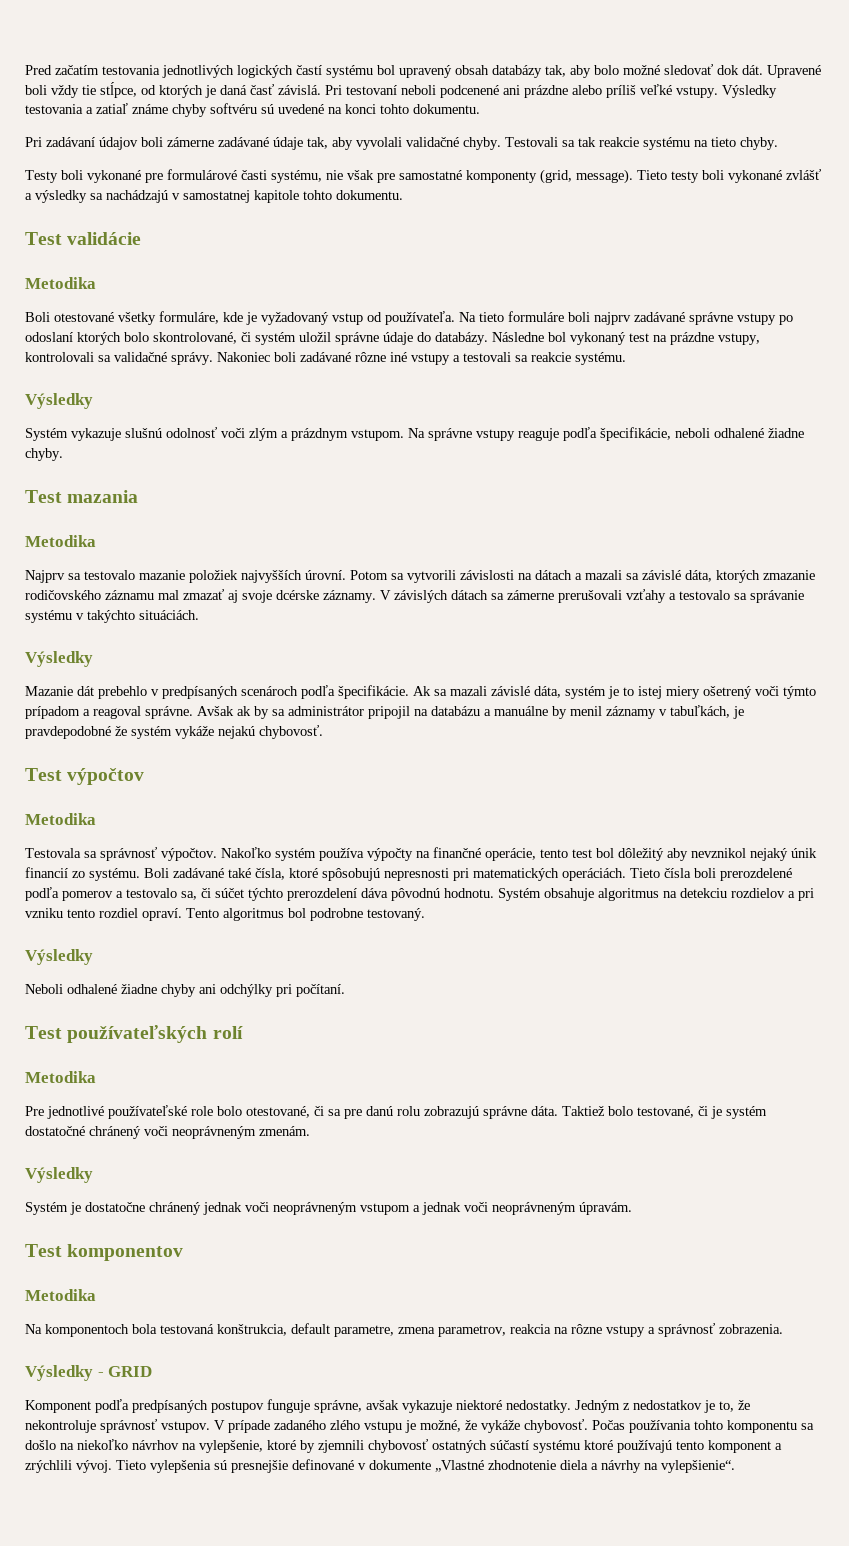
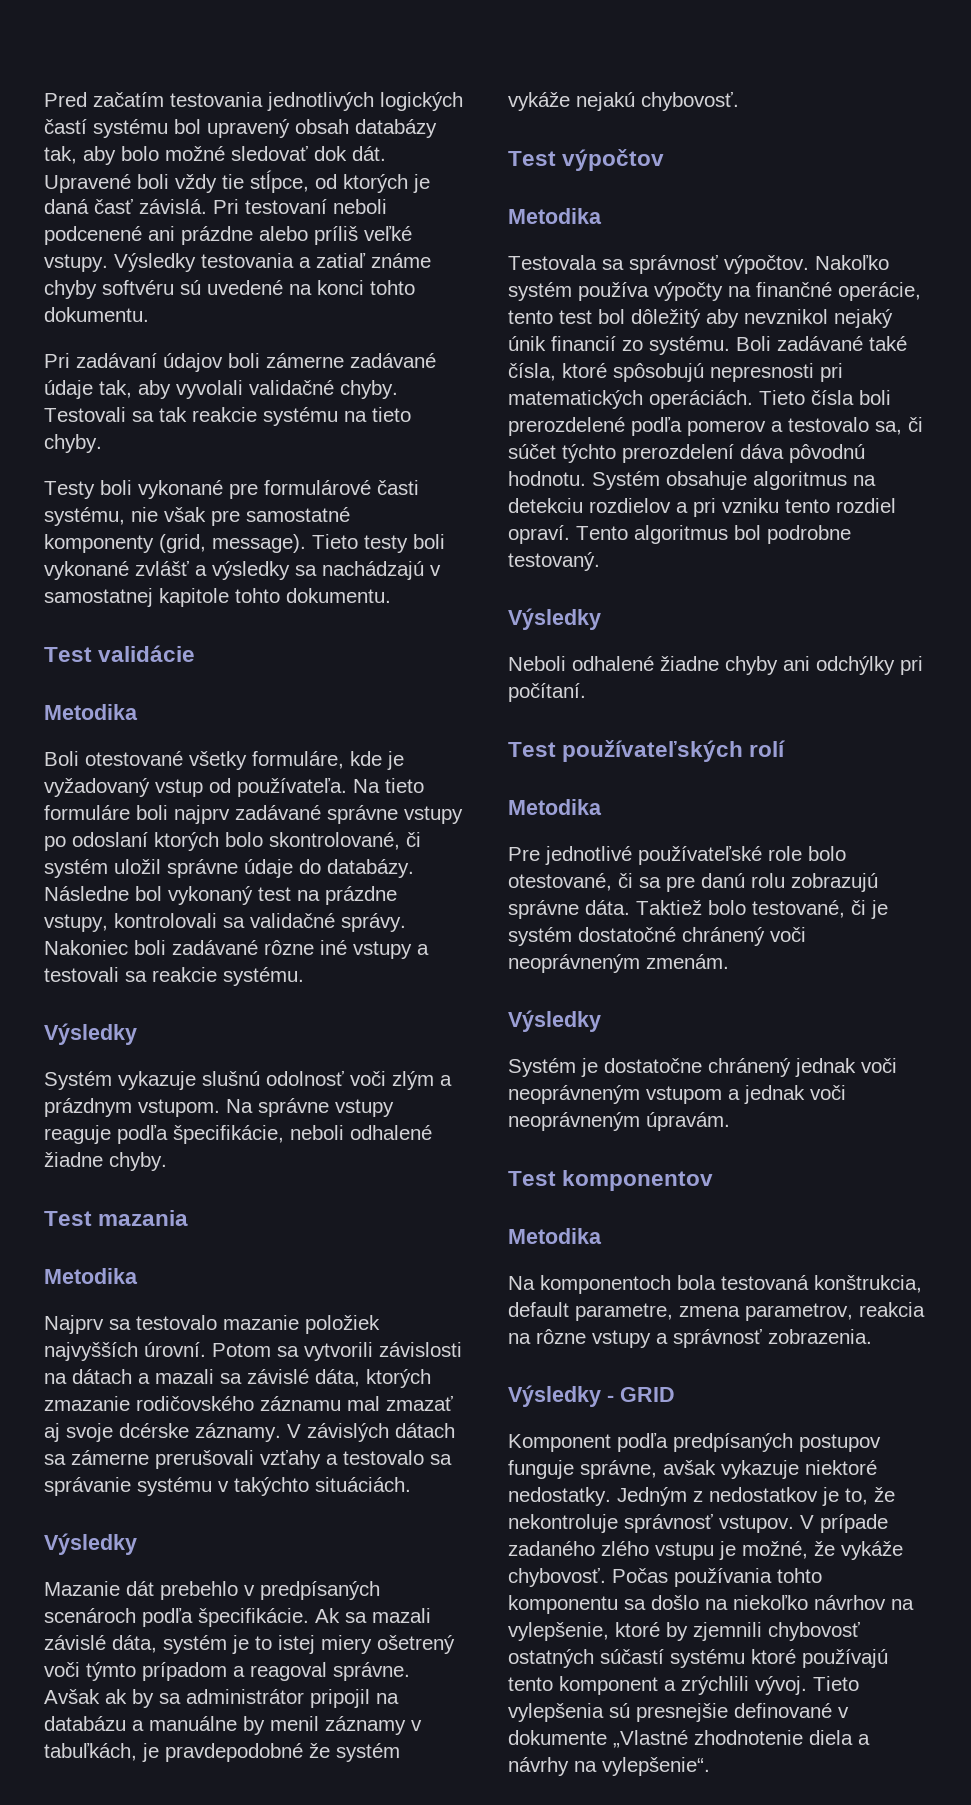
[661,1460,735,1473] vylepšienie“. -> [602,1757,710,1776] vylepšenie“.

